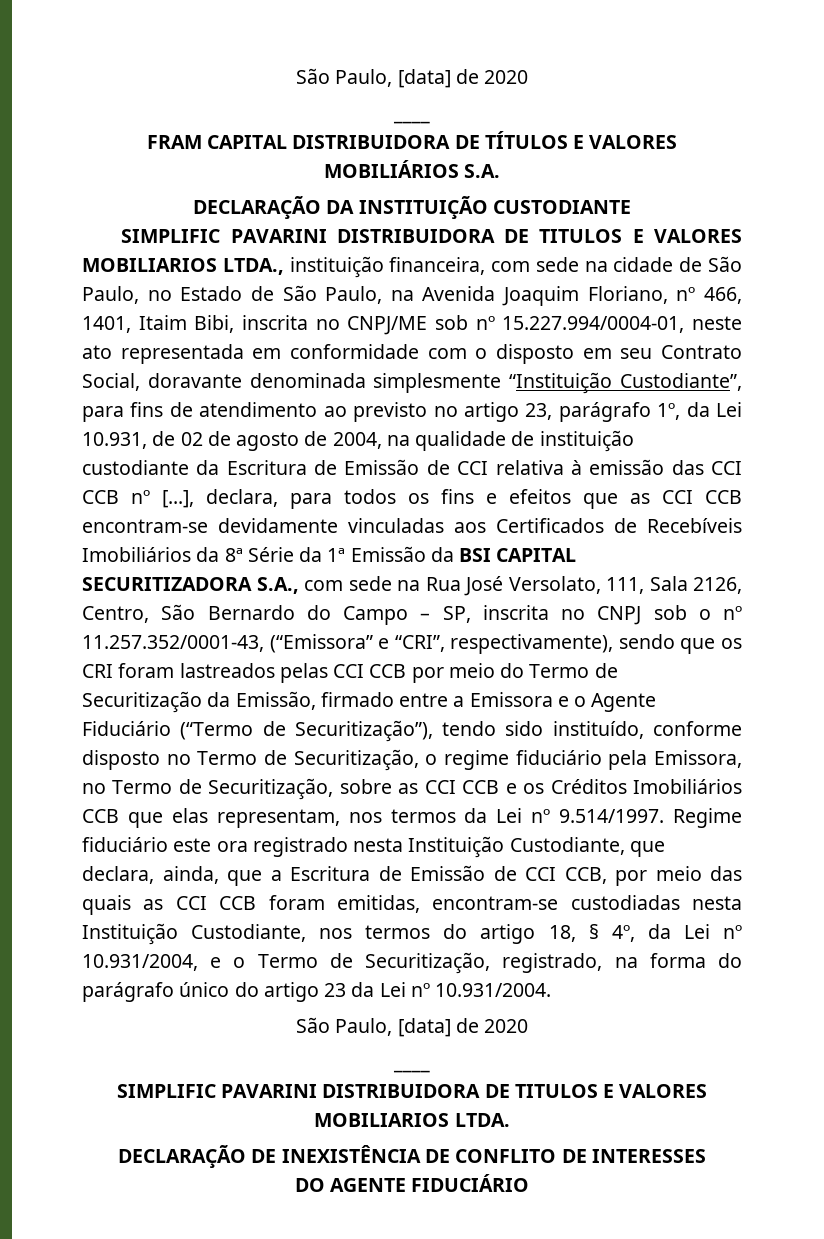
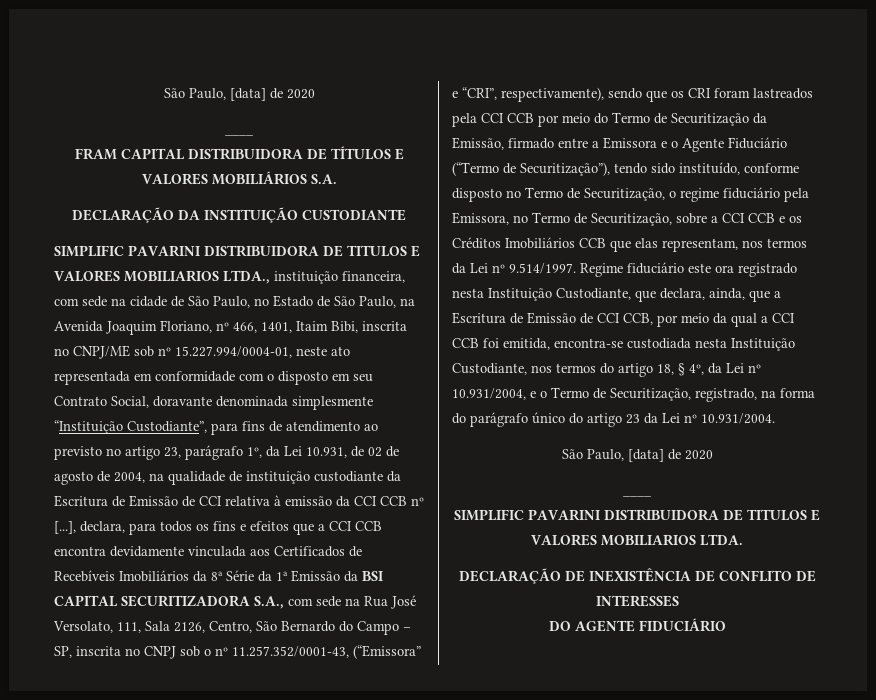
[671,460,704,475] das -> [336,496,350,507] da
[630,490,742,504] [82,518,444,533] as CCI CCB encontram-se devidamente vinculadas -> [318,521,382,531] [54,546,246,557] a CCI CCB encontra devidamente vinculada
[279,663,328,683] pelas -> [452,113,477,127] pela
[398,783,419,794] as -> [711,216,718,223] a
[710,866,742,881] [82,895,680,915] das quais as CCI CCB foram emitidas, encontram-se custodiadas -> [713,313,795,327] [452,338,691,350] da qual a CCI CCB foi emitida, encontra-se custodiada

